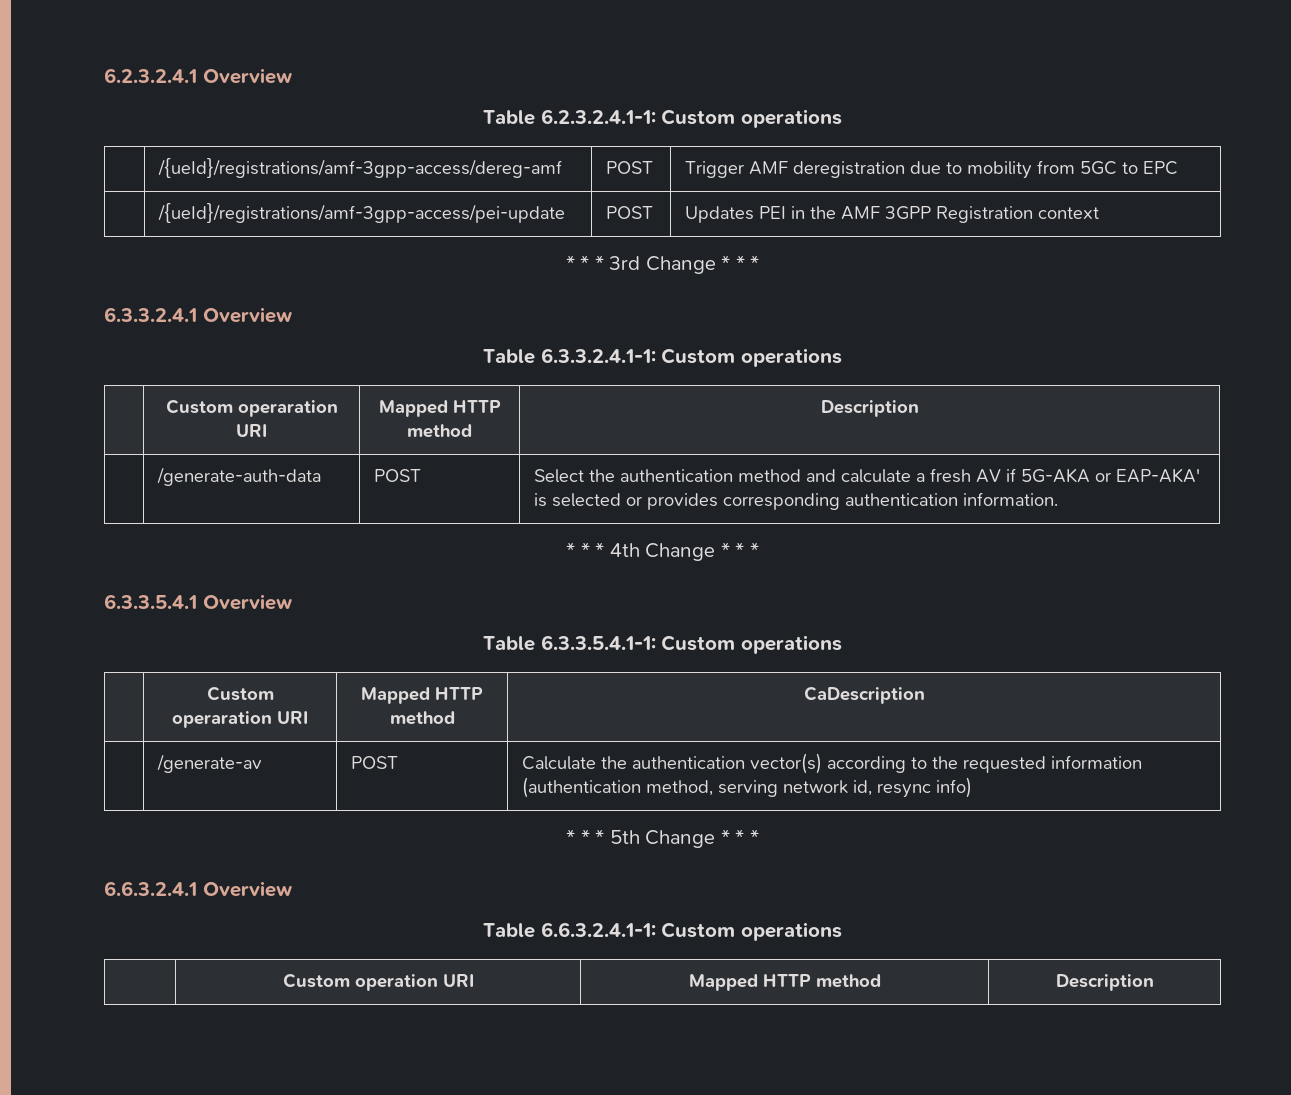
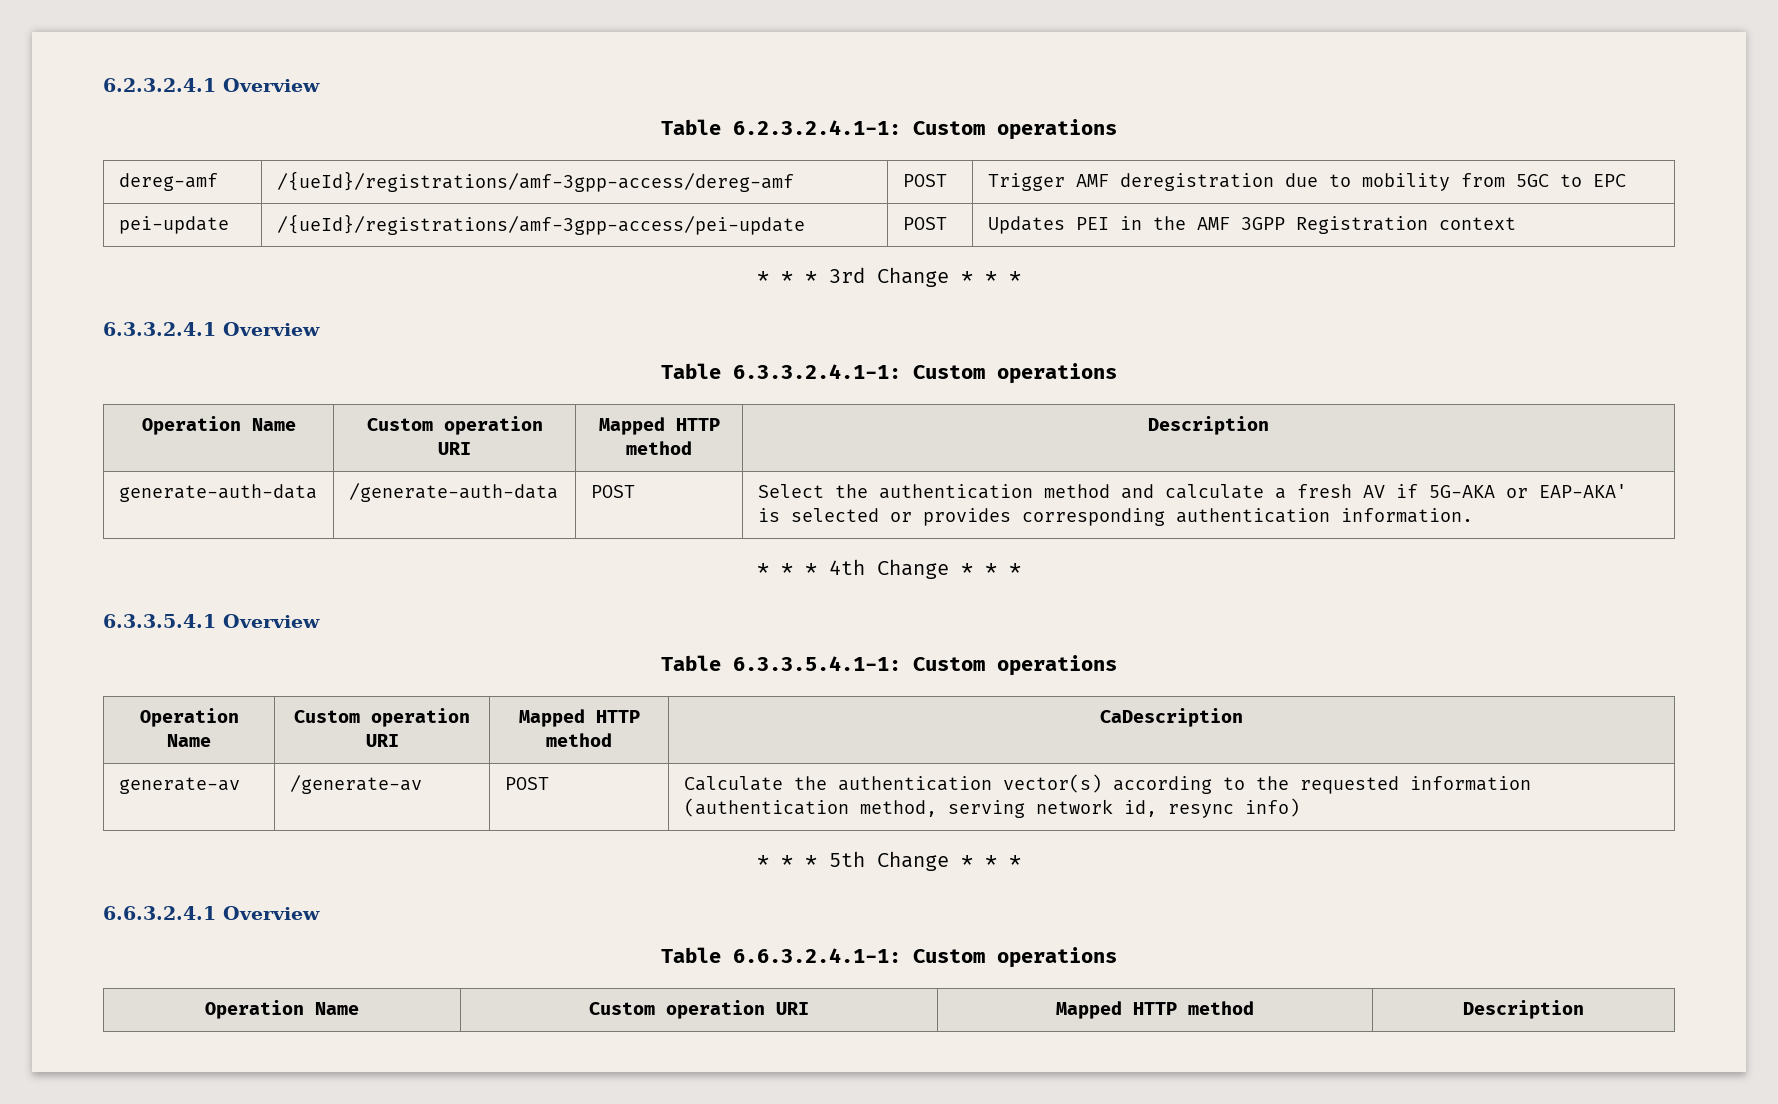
(842, 118) none -> [118,173,218,191] dereg-amf
(1178, 168) none -> [118,216,229,234] pei-update
[165,399,338,417] | Custom operaration -> [141,416,296,435] [366,416,543,435] Operation Name | Custom operation
(919, 408) none -> [118,484,317,502] generate-auth-data
[206,686,274,701] [172,711,272,728] | Custom operaration -> [139,708,239,727] [167,734,211,747] [294,708,470,727] Operation Name | Custom operation
(925, 695) none -> [118,777,240,794] generate-av
(842, 931) none -> [205,1000,359,1019] Operation Name

